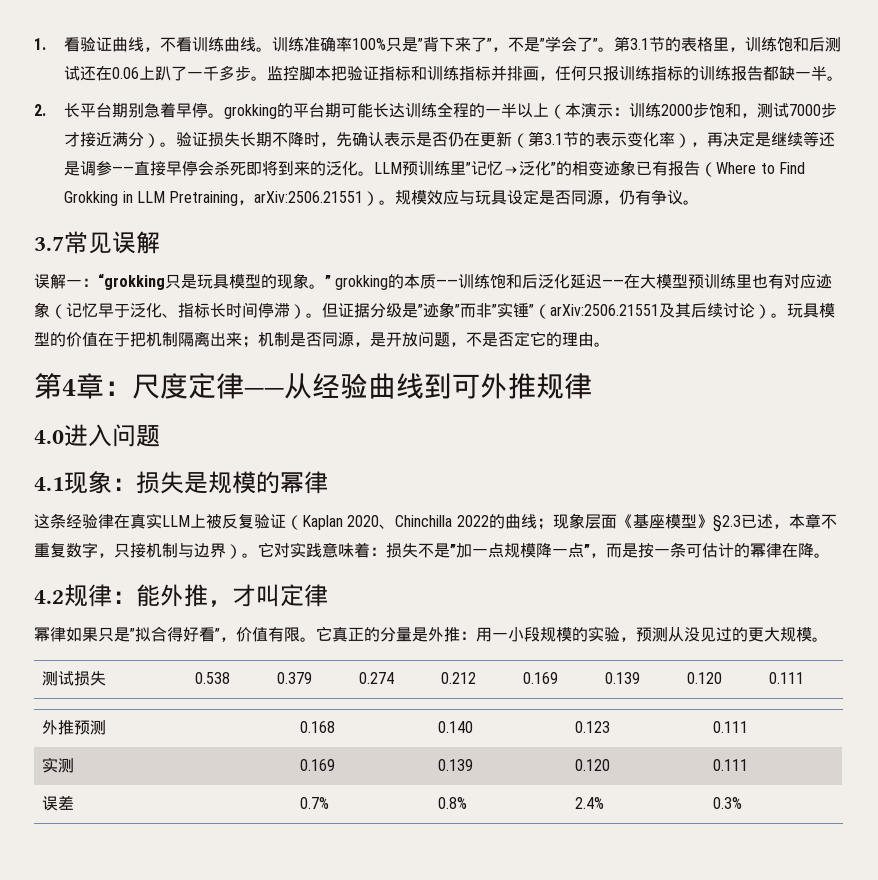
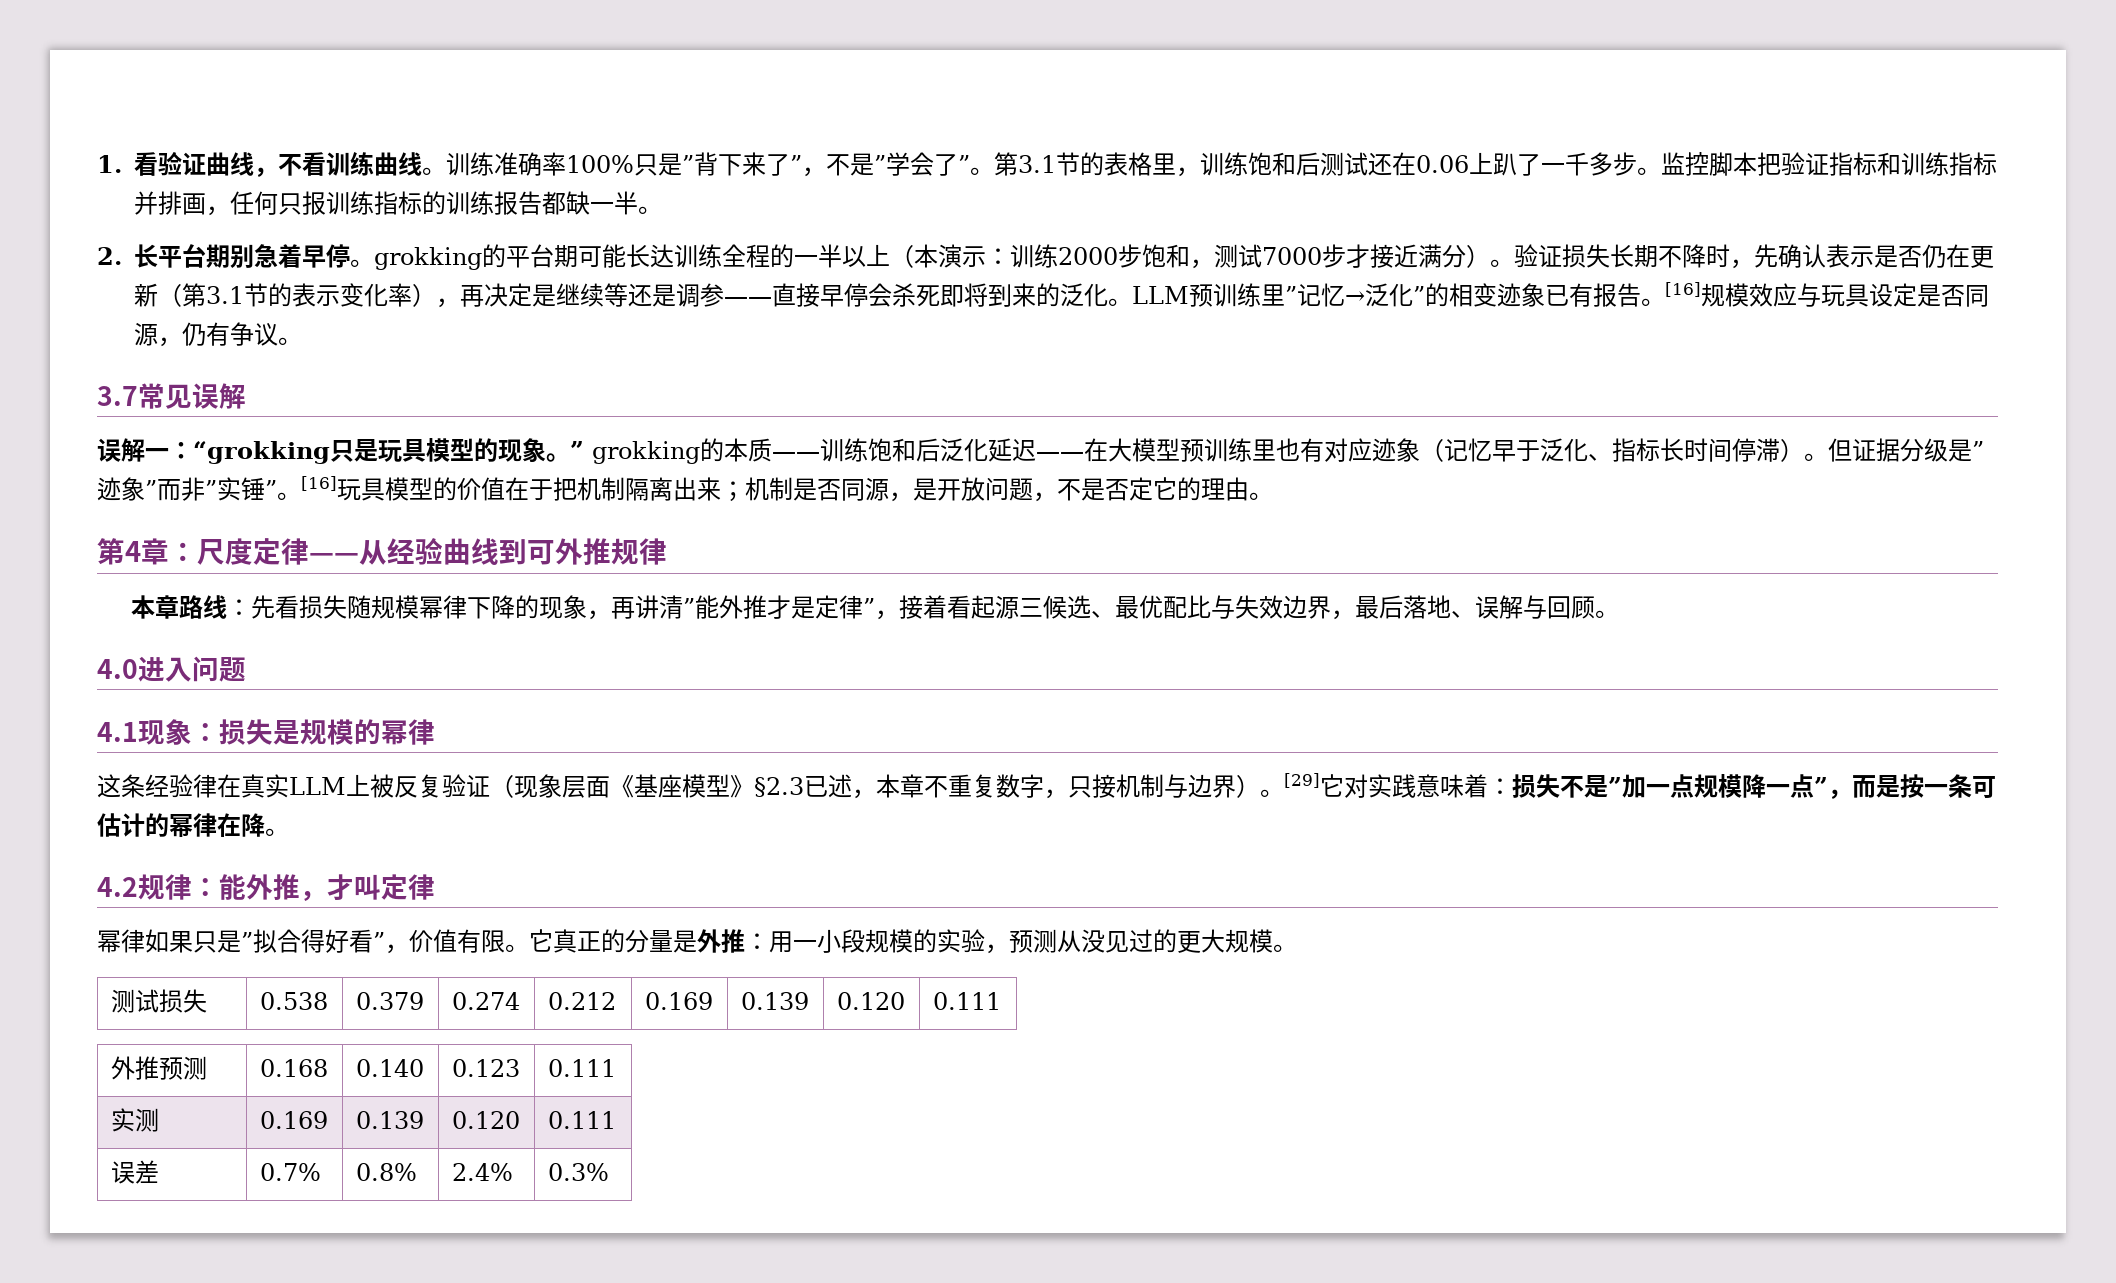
[700,162,806,177] [64,191,396,206] （Where to Find Grokking in LLM Pretraining，arXiv:2506.21551）。 -> [1640,298,1665,306] [1664,282,1701,297] 。[16]
[534,303,787,319] （arXiv:2506.21551及其后续讨论）。 -> [277,492,301,500] [301,476,337,491] 。[16]
(592, 386) none -> [130,595,1619,620] // 本章路线：先看损失随规模幂律下降的现象，再讲清”能外推才是定律”，接着看起源三候选、最优配比与失效边界，最后落地、误解与回顾。
[302,514,553,530] Kaplan 2020、Chinchilla 2022的曲线； -> (514, 786) none
(258, 555) none -> [1284,773,1320,788] [29]

